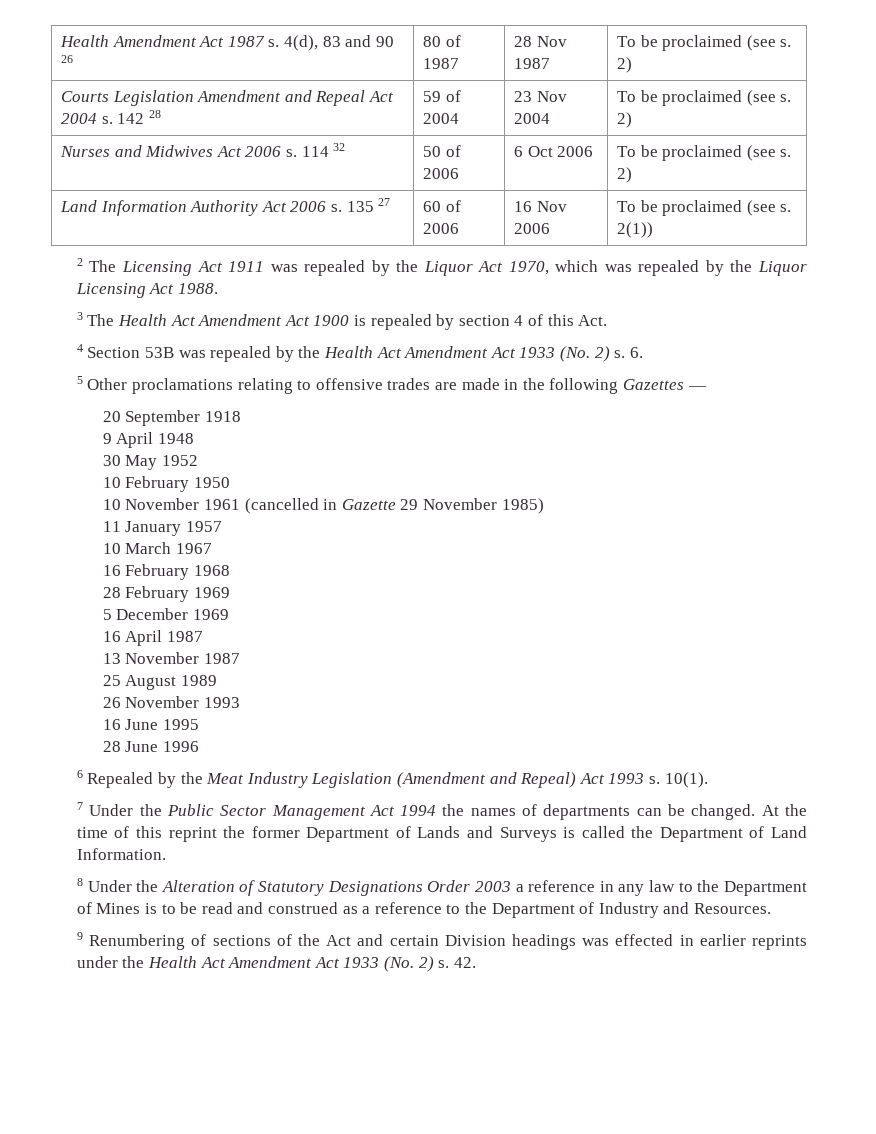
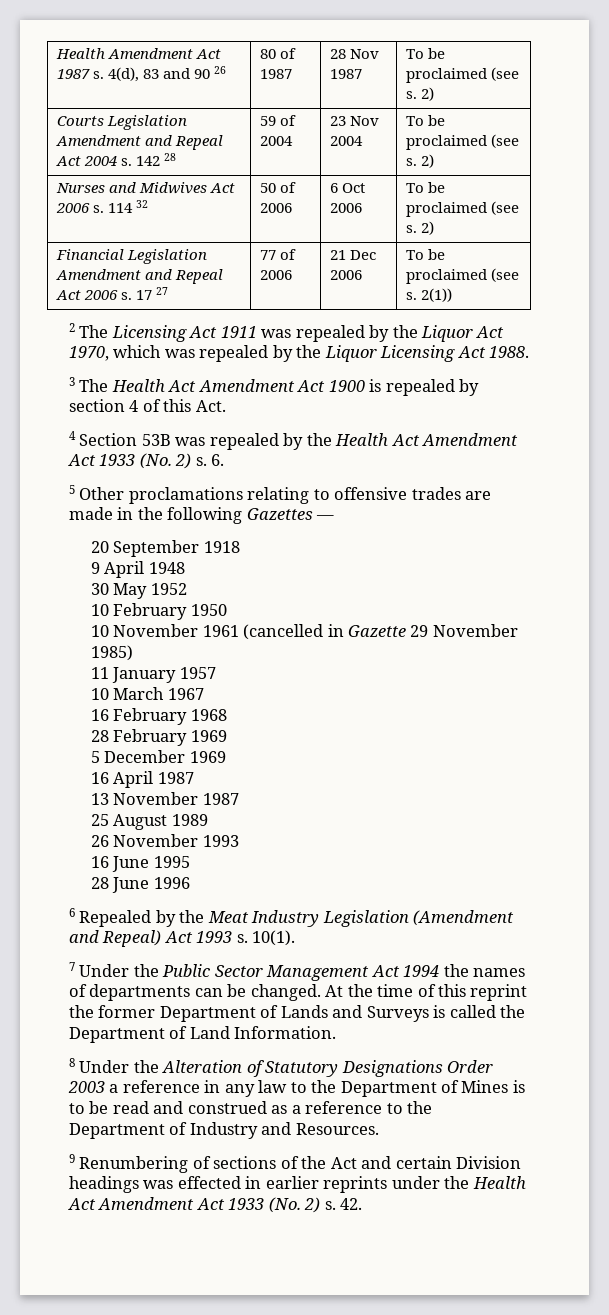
[60,200,374,216] Land Information Authority Act 2006 s. 135 -> [56,249,208,264] [56,269,224,284] [56,290,153,300] Financial Legislation Amendment and Repeal Act 2006 s. 17
[423,200,461,212] [423,223,460,234] [514,201,567,212] 60 of 2006 | 16 Nov -> [260,249,297,260] [260,270,293,280] [330,250,377,260] 77 of 2006 | 21 Dec

